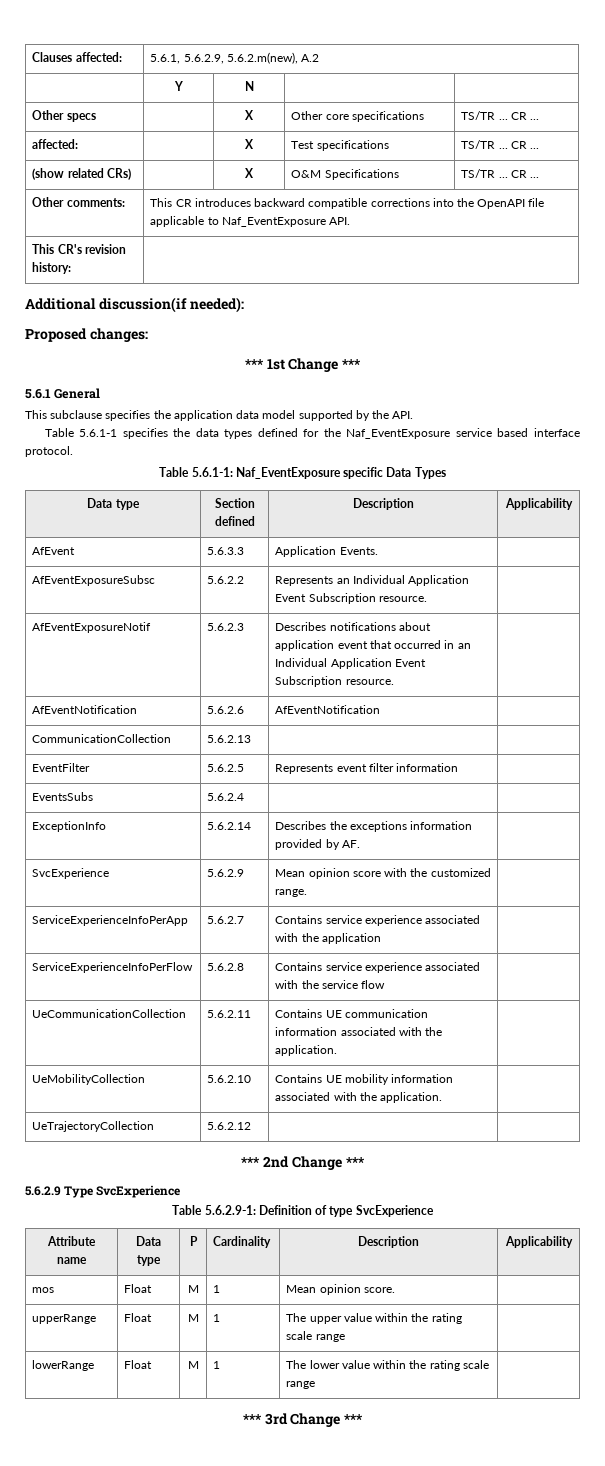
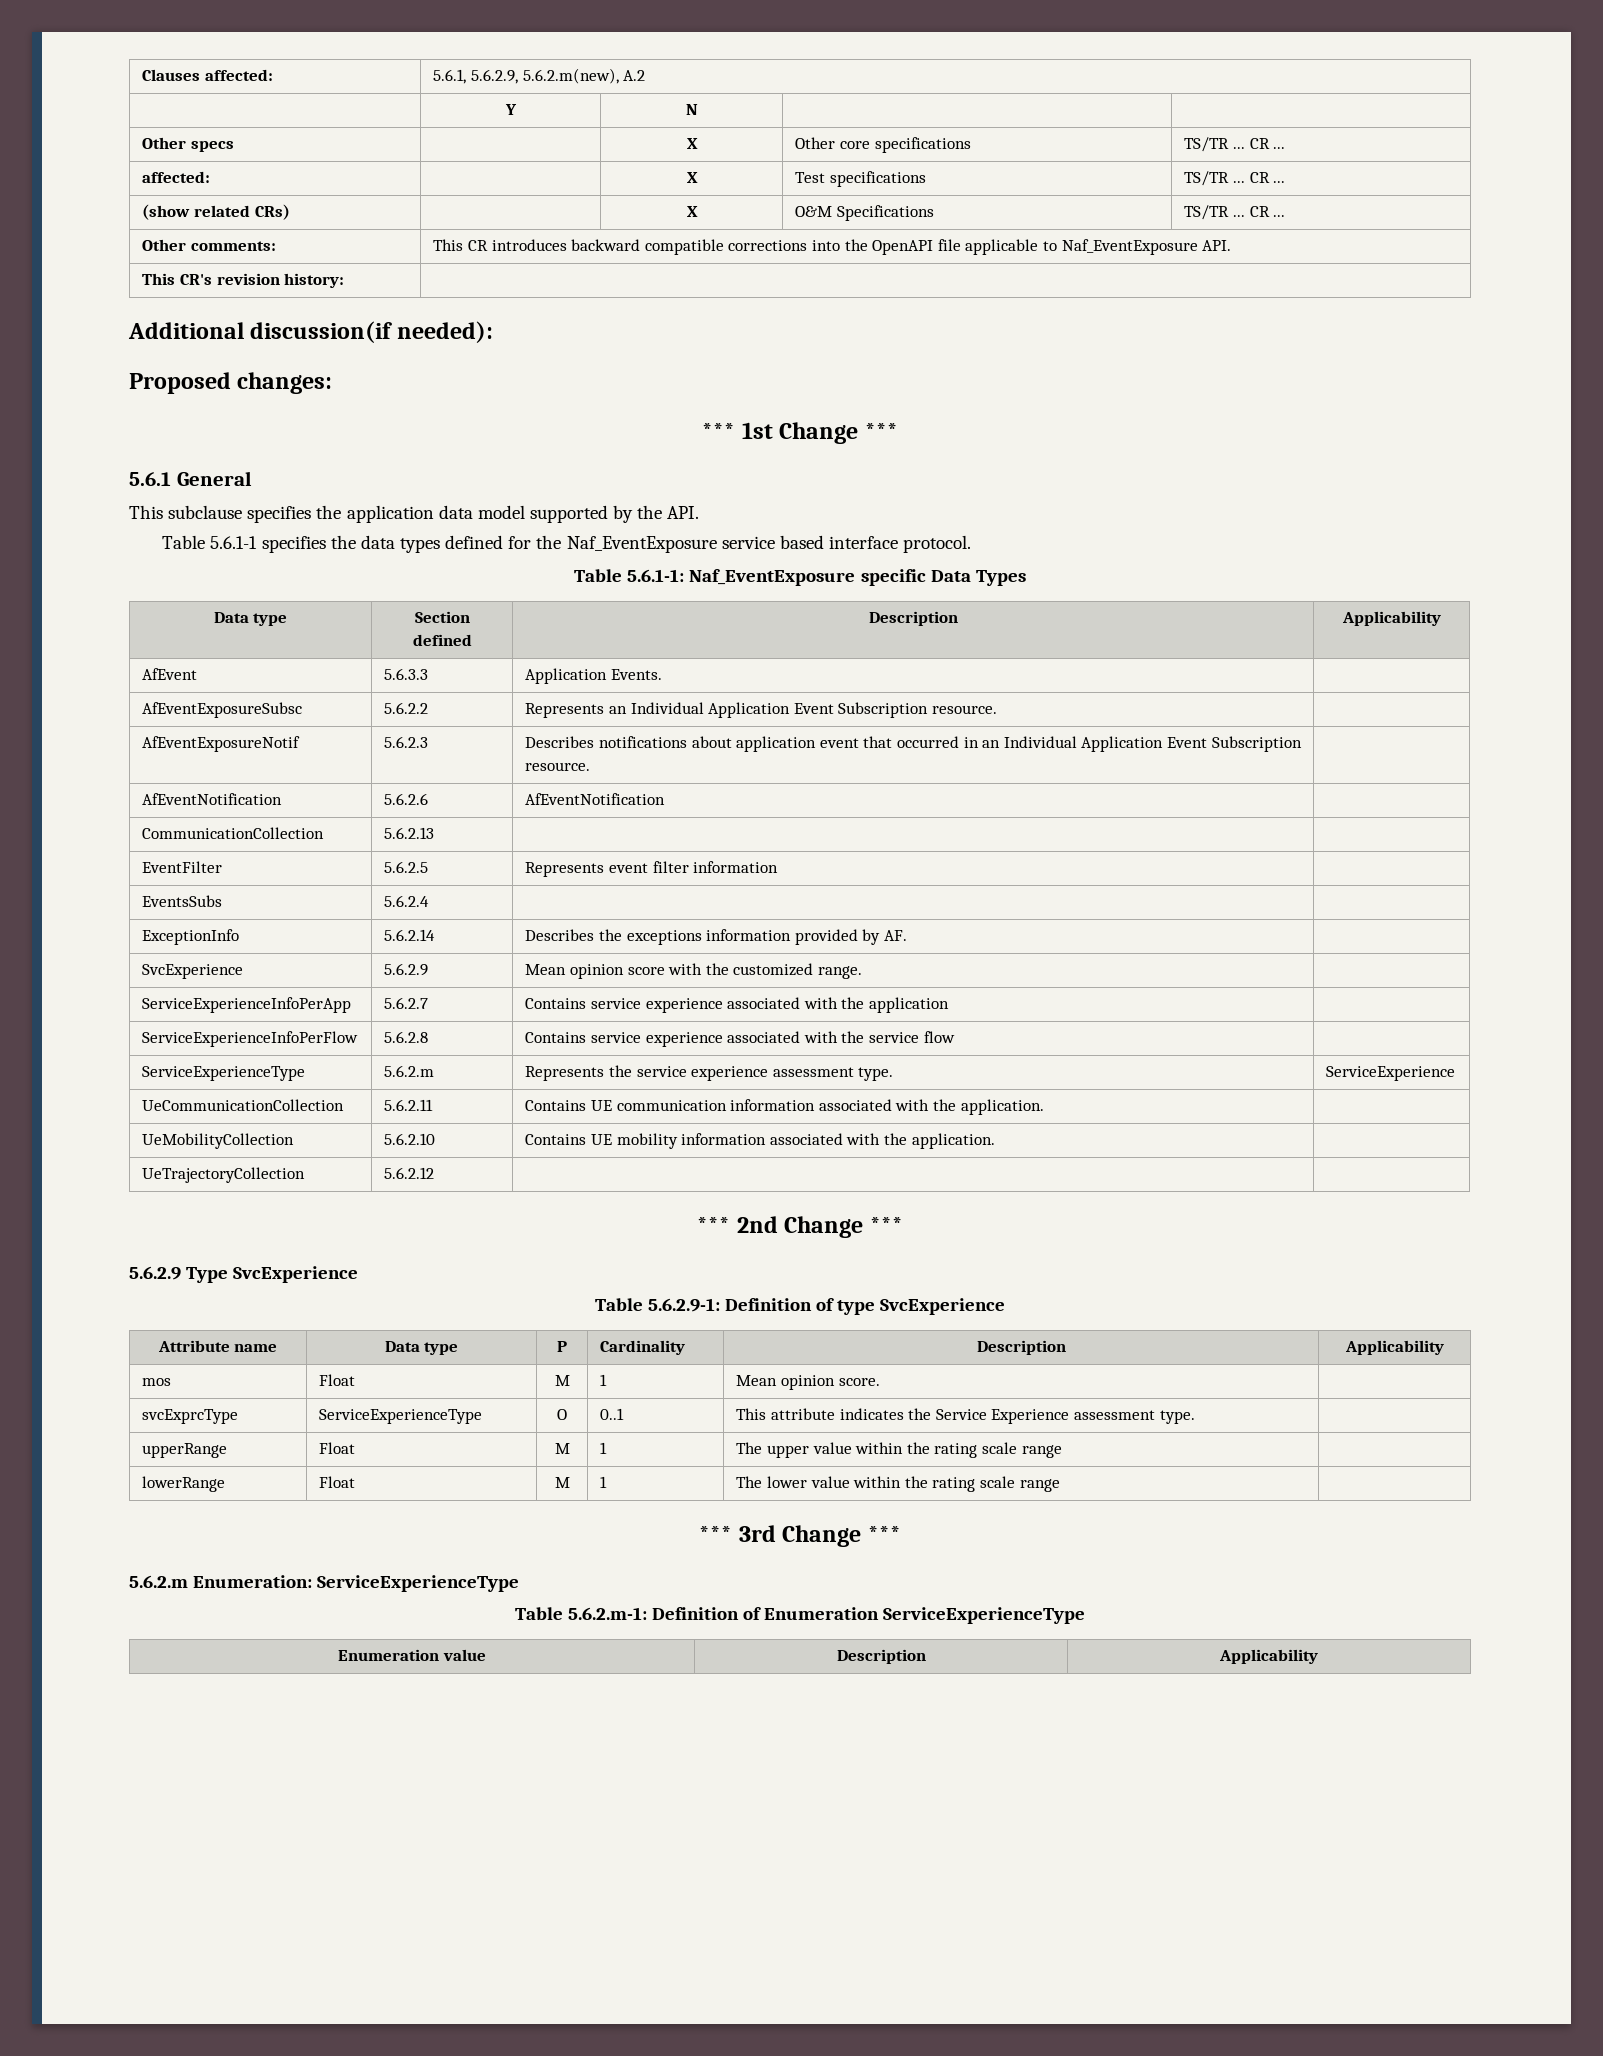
(386, 984) none -> [142,1066,306,1081] [384,1065,435,1077] [525,1065,894,1081] [1326,1066,1456,1081] // ServiceExperienceType | 5.6.2.m | Represents the service experience assessment type. | ServiceExperience
(395, 1290) none -> [142,1409,239,1424] [319,1409,483,1424] [557,1409,567,1420] [600,1408,625,1420] [736,1408,1195,1424] // svcExprcType | ServiceExperienceType | O | 0..1 | This attribute indicates the Service Experience assessment type. |
(364, 1419) none -> [129,1575,520,1592] [514,1607,1086,1624] [338,1649,486,1661] [836,1649,926,1664] [1219,1649,1318,1664] // 5.6.2.m Enumeration: ServiceExperienceType // Table 5.6.2.m-1: Definition of Enumeration ServiceExperienceType // Enumeration value | Description | Applicability

